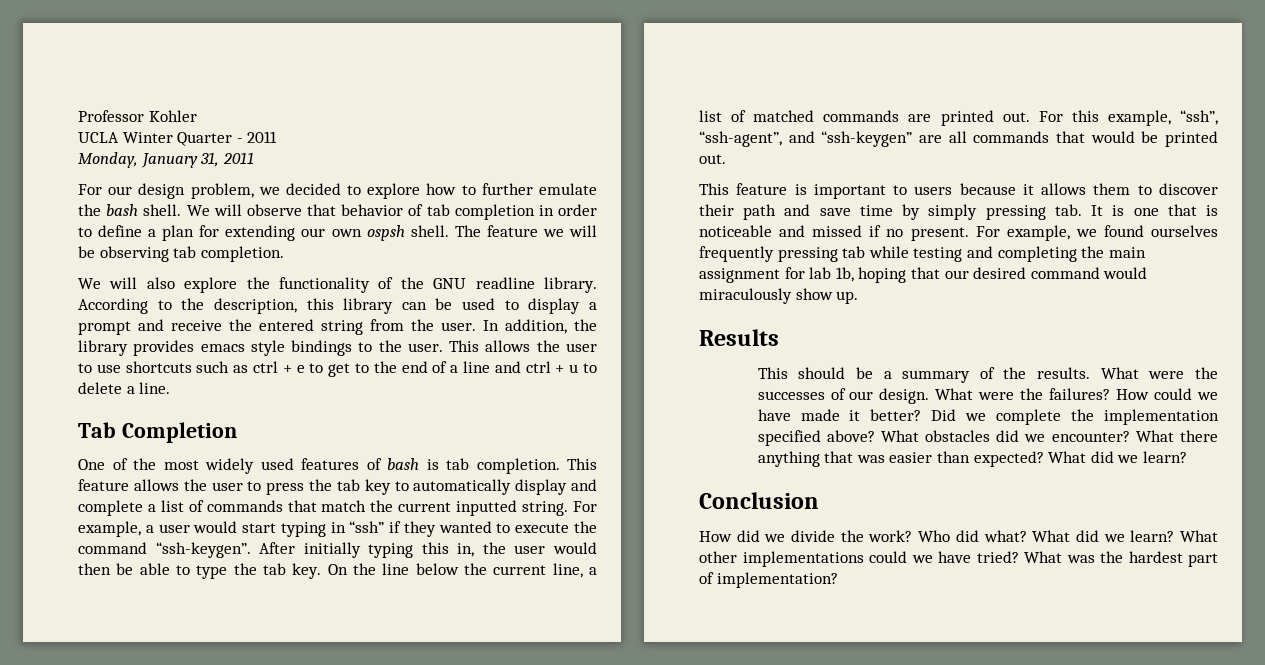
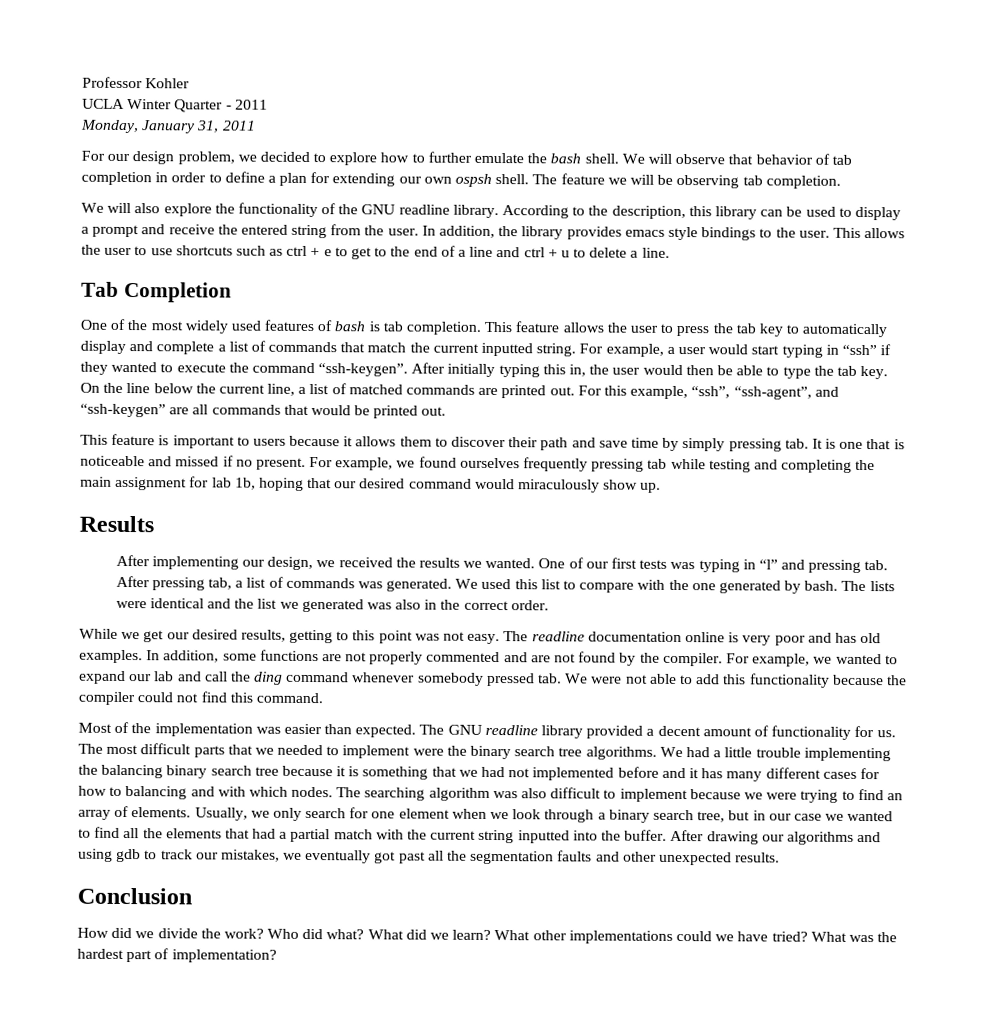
[757,367,1218,383] [757,388,1218,404] [757,409,1219,425] [757,430,1218,446] [757,451,1187,467] This should be a summary of the results. What were the successes of our design. What were the failures? How could we have made it better? Did we complete the implementation specified above? What obstacles did we encounter? What there anything that was easier than expected? What did we learn? -> [115,554,889,573] [115,575,895,594] [115,598,549,613] [79,628,882,646] [79,649,898,667] [79,670,907,688] [78,691,323,706] [78,721,896,740] [78,743,891,762] [78,764,880,782] [78,785,903,803] [78,805,894,823] [78,826,882,845] [78,848,781,866] After implementing our design, we received the results we wanted. One of our first tests was typing in “l” and pressing tab. After pressing tab, a list of commands was generated. We used this list to compare with the one generated by bash. The lists were identical and the list we generated was also in the correct order. // While we get our desired results, getting to this point was not easy. The readline documentation online is very poor and has old examples. In addition, some functions are not properly commented and are not found by the compiler. For example, we wanted to expand our lab and call the ding command whenever somebody pressed tab. We were not able to add this functionality because the compiler could not find this command. // Most of the implementation was easier than expected. The GNU readline library provided a decent amount of functionality for us. The most difficult parts that we needed to implement were the binary search tree algorithms. We had a little trouble implementing the balancing binary search tree because it is something that we had not implemented before and it has many different cases for how to balancing and with which nodes. The searching algorithm was also difficult to implement because we were trying to find an array of elements. Usually, we only search for one element when we look through a binary search tree, but in our case we wanted to find all the elements that had a partial match with the current string inputted into the buffer. After drawing our algorithms and using gdb to track our mistakes, we eventually got past all the segmentation faults and other unexpected results.

